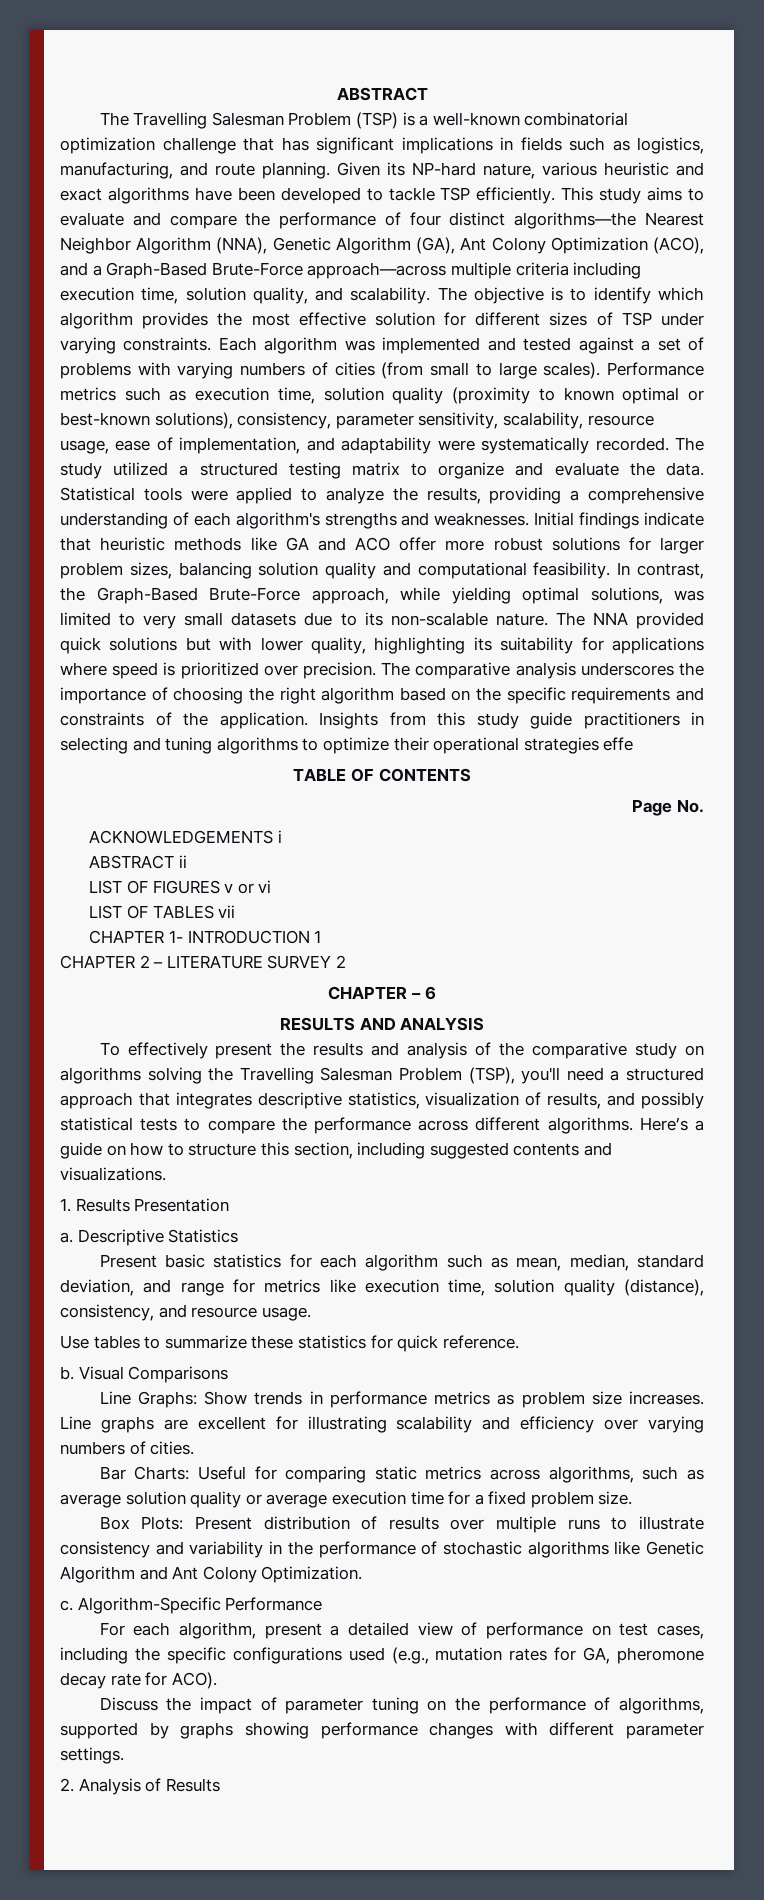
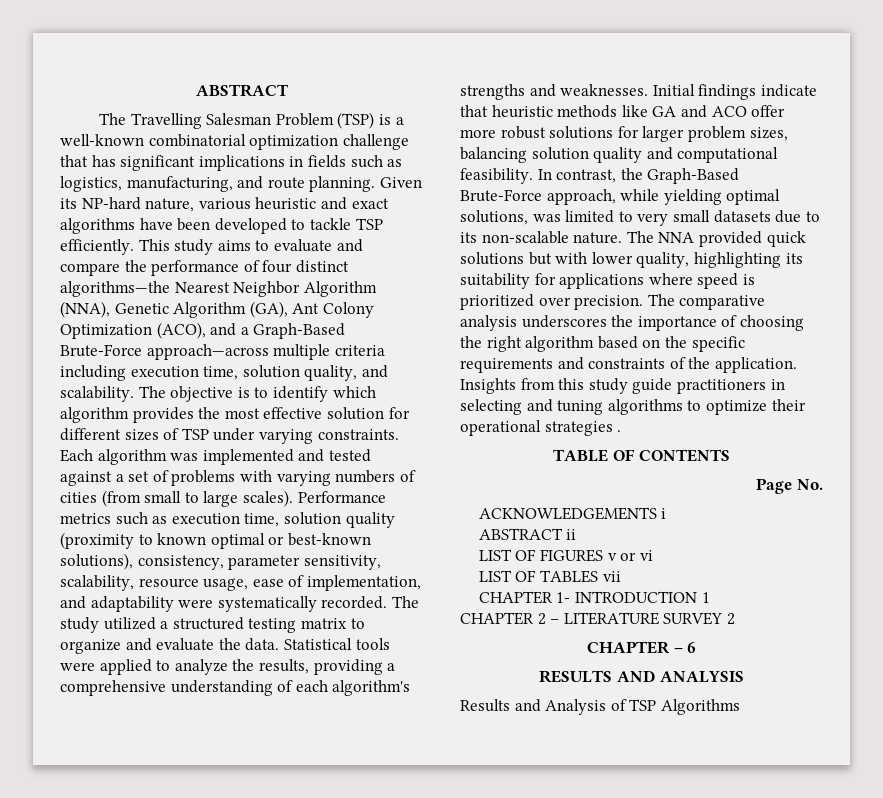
[603,737,634,751] effe -> [617,430,622,432] .
[99,1042,704,1059] [60,1067,705,1084] [60,1092,704,1109] [60,1117,704,1134] [60,1142,612,1159] [60,1167,166,1181] [60,1198,230,1212] [60,1229,239,1246] [99,1254,704,1271] [60,1279,704,1296] [60,1304,311,1321] [60,1335,519,1352] [60,1366,229,1383] [99,1391,704,1408] [60,1416,704,1433] [60,1441,195,1455] [99,1466,704,1483] [60,1491,633,1508] [99,1516,704,1533] [60,1541,704,1558] [60,1566,363,1583] [60,1597,323,1614] [99,1622,704,1639] [60,1647,704,1664] [60,1672,217,1689] [99,1697,704,1714] [60,1722,704,1739] [60,1747,124,1764] [60,1778,220,1795] To effectively present the results and analysis of the comparative study on algorithms solving the Travelling Salesman Problem (TSP), you'll need a structured approach that integrates descriptive statistics, visualization of results, and possibly statistical tests to compare the performance across different algorithms. Here’s a guide on how to structure this section, including suggested contents and visualizations. // 1. Results Presentation // a. Descriptive Statistics // Present basic statistics for each algorithm such as mean, median, standard deviation, and range for metrics like execution time, solution quality (distance), consistency, and resource usage. // Use tables to summarize these statistics for quick reference. // b. Visual Comparisons // Line Graphs: Show trends in performance metrics as problem size increases. Line graphs are excellent for illustrating scalability and efficiency over varying numbers of cities. // Bar Charts: Useful for comparing static metrics across algorithms, such as average solution quality or average execution time for a fixed problem size. // Box Plots: Present distribution of results over multiple runs to illustrate consistency and variability in the performance of stochastic algorithms like Genetic Algorithm and Ant Colony Optimization. // c. Algorithm-Specific Performance // For each algorithm, present a detailed view of performance on test cases, including the specific configurations used (e.g., mutation rates for GA, pheromone decay rate for ACO). // Discuss the impact of parameter tuning on the performance of algorithms, supported by graphs showing performance changes with different parameter settings. // 2. Analysis of Results -> [460,699,740,715] Results and Analysis of TSP Algorithms

